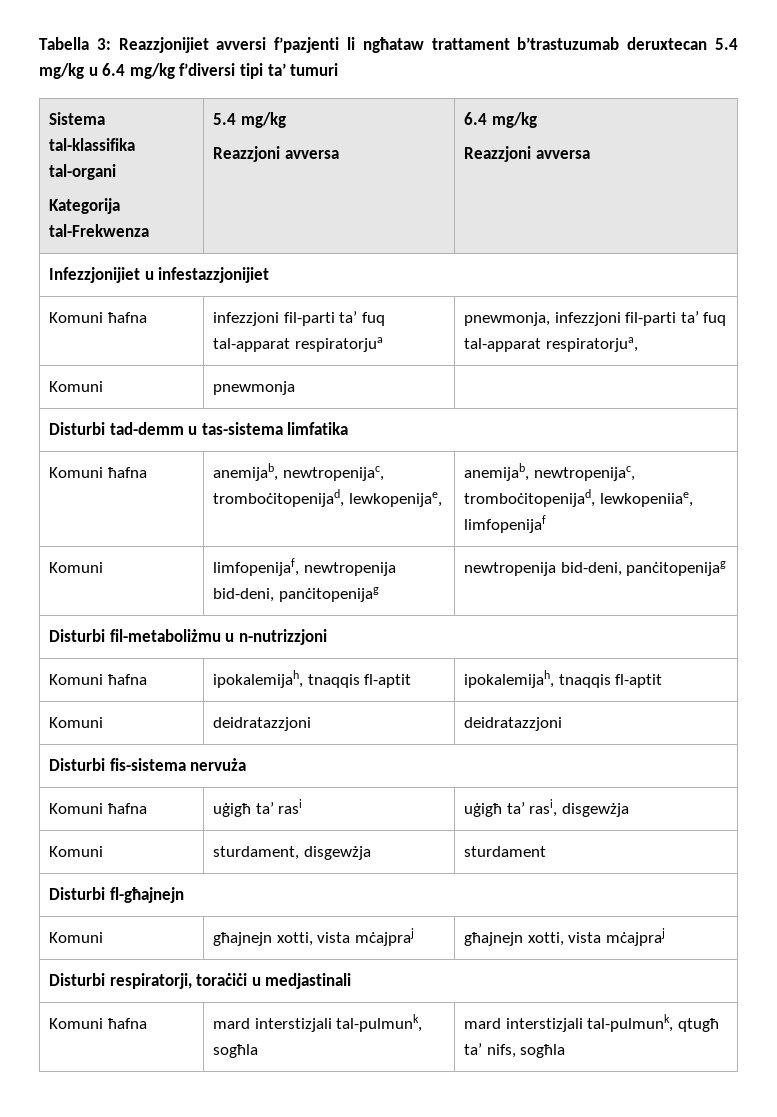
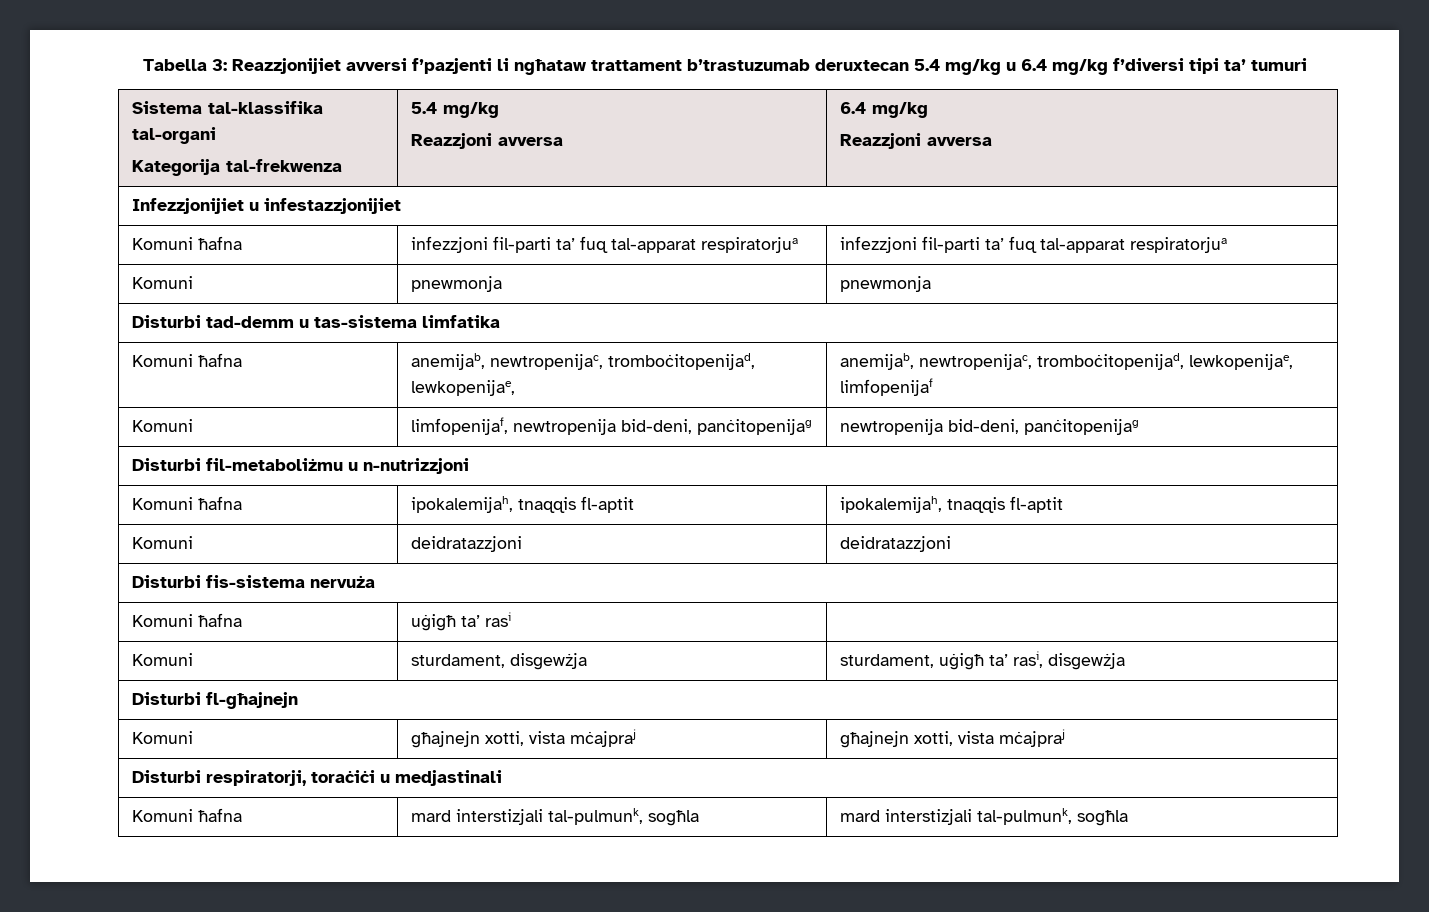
[48,224,149,237] tal-Frekwenza -> [225,159,342,172] tal-frekwenza
[463,311,727,326] [463,337,638,352] pnewmonja, infezzjoni fil-parti ta’ fuq tal-apparat respiratorjua, -> [839,236,1227,253] infezzjoni fil-parti ta’ fuq tal-apparat respiratorjua
(295, 388) none -> [839,276,931,292] pnewmonja
[599,492,693,507] lewkopeniiae, -> [1188,354,1293,370] lewkopenijae,
[463,799,629,817] uġigħ ta’ rasi, disgewżja -> (511, 619) none
[463,846,546,857] sturdament -> [839,651,1125,670] sturdament, uġigħ ta’ rasi, disgewżja
[677,1018,719,1032] [463,1043,516,1058] qtugħ ta’ nifs, -> (1072, 816) none

